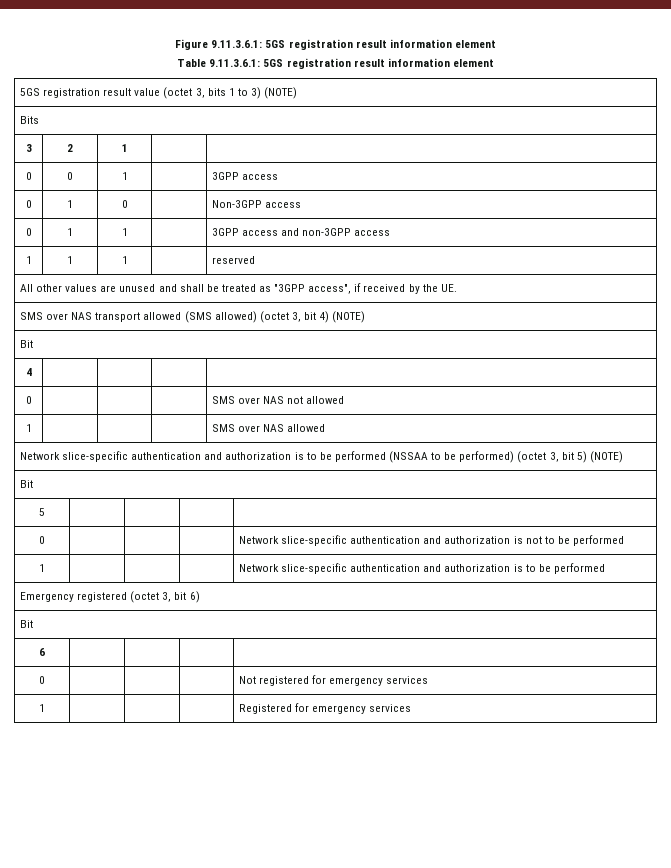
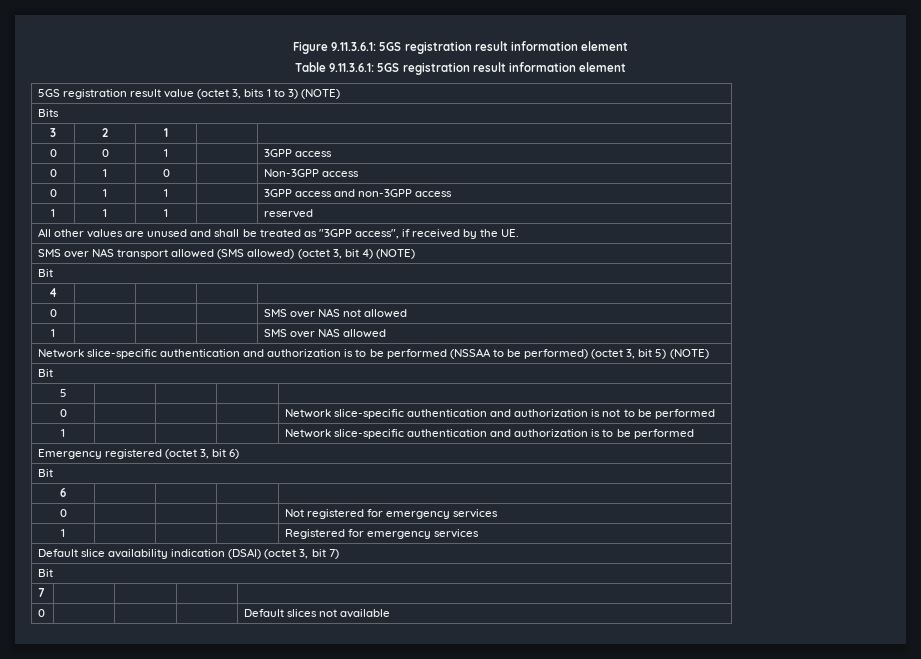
(412, 708) none -> [37,548,339,559] [37,569,53,577] [37,588,45,597] [37,609,45,617] [243,609,391,618] // Default slice availability indication (DSAI) (octet 3, bit 7) // Bit // 7 | | | | // 0 | | | | Default slices not available

